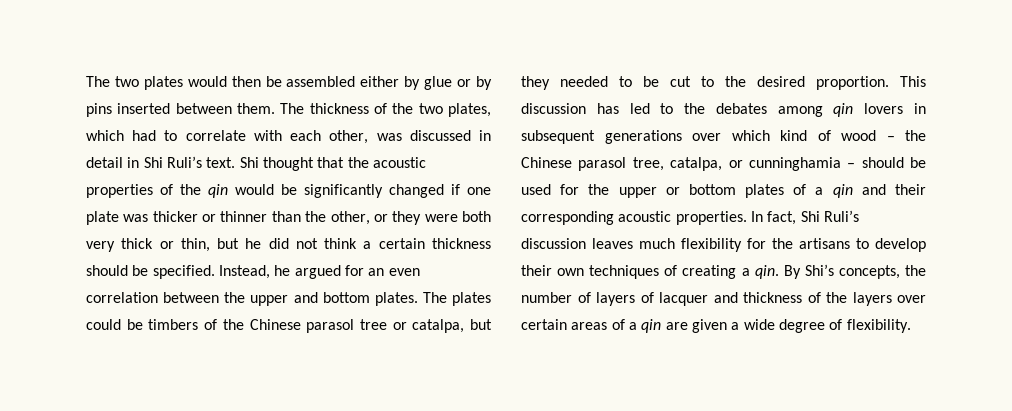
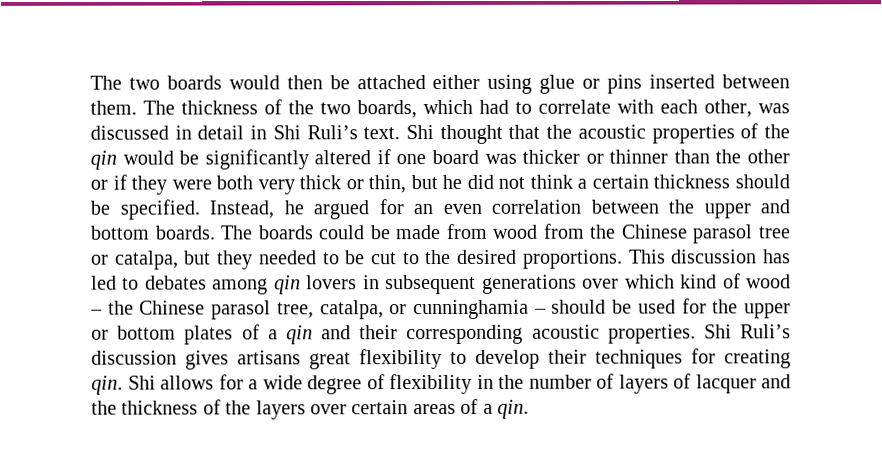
[143,76,183,90] plates -> [166,75,222,90] boards
[286,76,421,90] assembled either by -> [356,74,533,94] attached either using
[476,76,493,90] by -> (601, 83) none
[448,103,491,117] plates, -> [357,100,417,119] boards,
[389,184,444,198] changed -> [314,150,372,165] altered
[86,211,119,225] plate -> [432,149,479,165] board
[330,211,388,225] other, or -> [746,149,790,164] [90,174,127,190] other or if
[374,292,491,306] [86,319,218,330] plates. The plates could be timbers of -> [154,223,585,240] boards. The boards could be made from wood from
[816,76,889,90] proportion. -> [522,249,623,269] proportions.
[684,103,706,114] the -> (140, 283) none
[750,211,797,225] In fact, -> (696, 334) none
[592,238,926,252] [521,264,900,279] leaves much flexibility for the artisans to develop their own techniques of creating a qin. By Shi’s concepts, -> [185,348,791,370] [91,373,494,395] gives artisans great flexibility to develop their techniques for creating qin. Shi allows for a wide degree of flexibility in
(738, 297) none -> [91,400,117,415] the
[641,319,911,333] qin are given a wide degree of flexibility. -> [496,399,529,419] qin.

